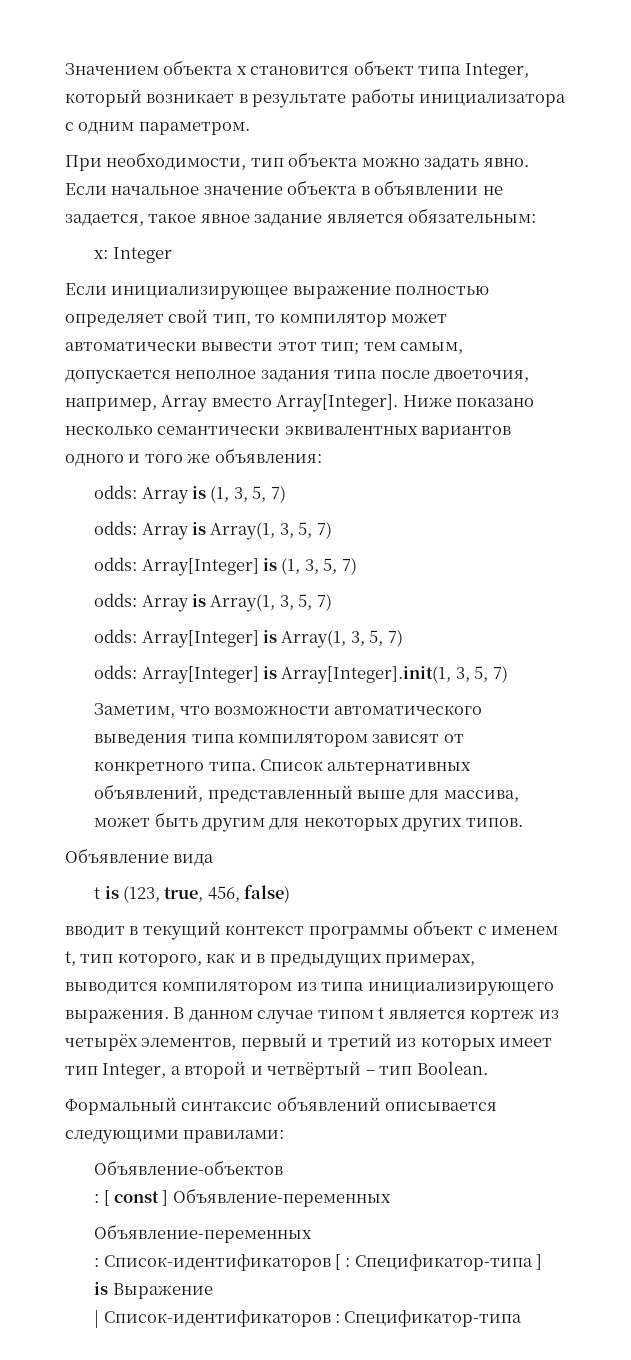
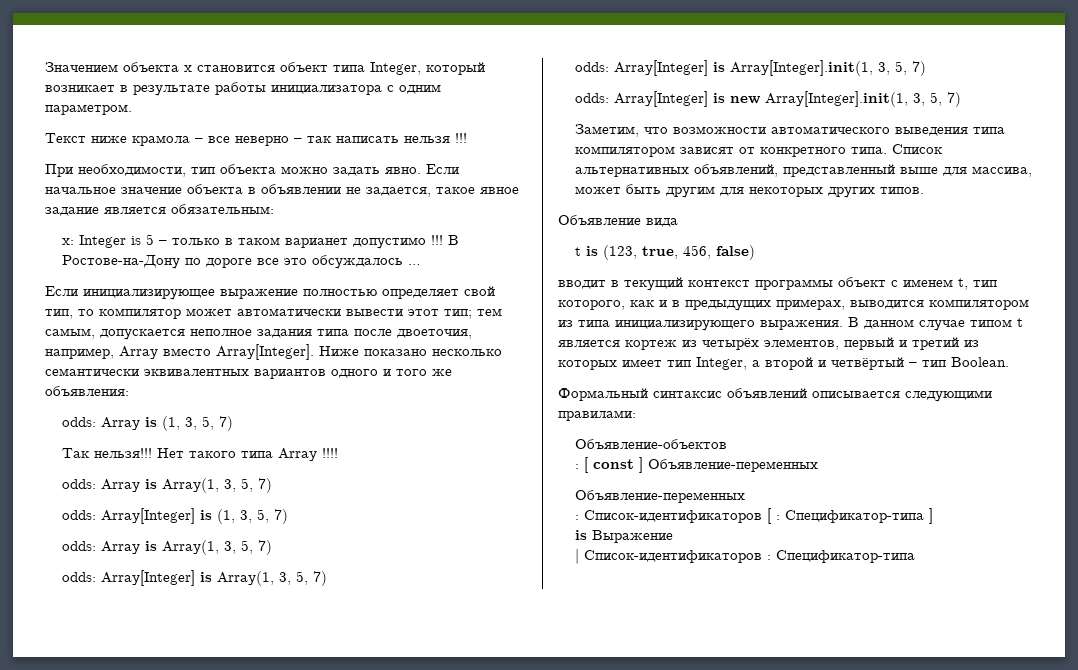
(250, 128) none -> [45,133,467,146] // Текст ниже крамола – все неверно – так написать нельзя !!!
(172, 255) none -> [130,234,459,249] [61,255,421,269] is 5 – только в таком варианет допустимо !!! В Ростове-на-Дону по дороге все это обсуждалось …
(286, 494) none -> [61,448,338,461] // Так нельзя!!! Нет такого типа Array !!!!
(508, 674) none -> [574,91,961,107] // odds: Array[Integer] is new Array[Integer].init(1, 3, 5, 7)

